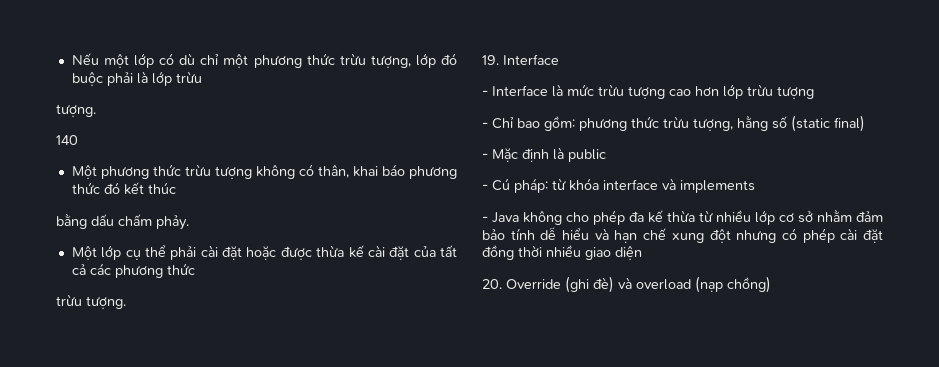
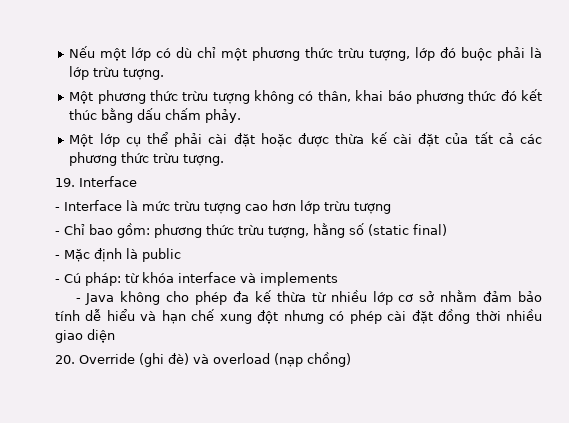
[56,104,96,117] [56,135,78,145] // tượng. // 140 -> [123,68,165,80] tượng.
(176, 188) // -> (98, 114) none
(195, 269) // -> (150, 157) none

